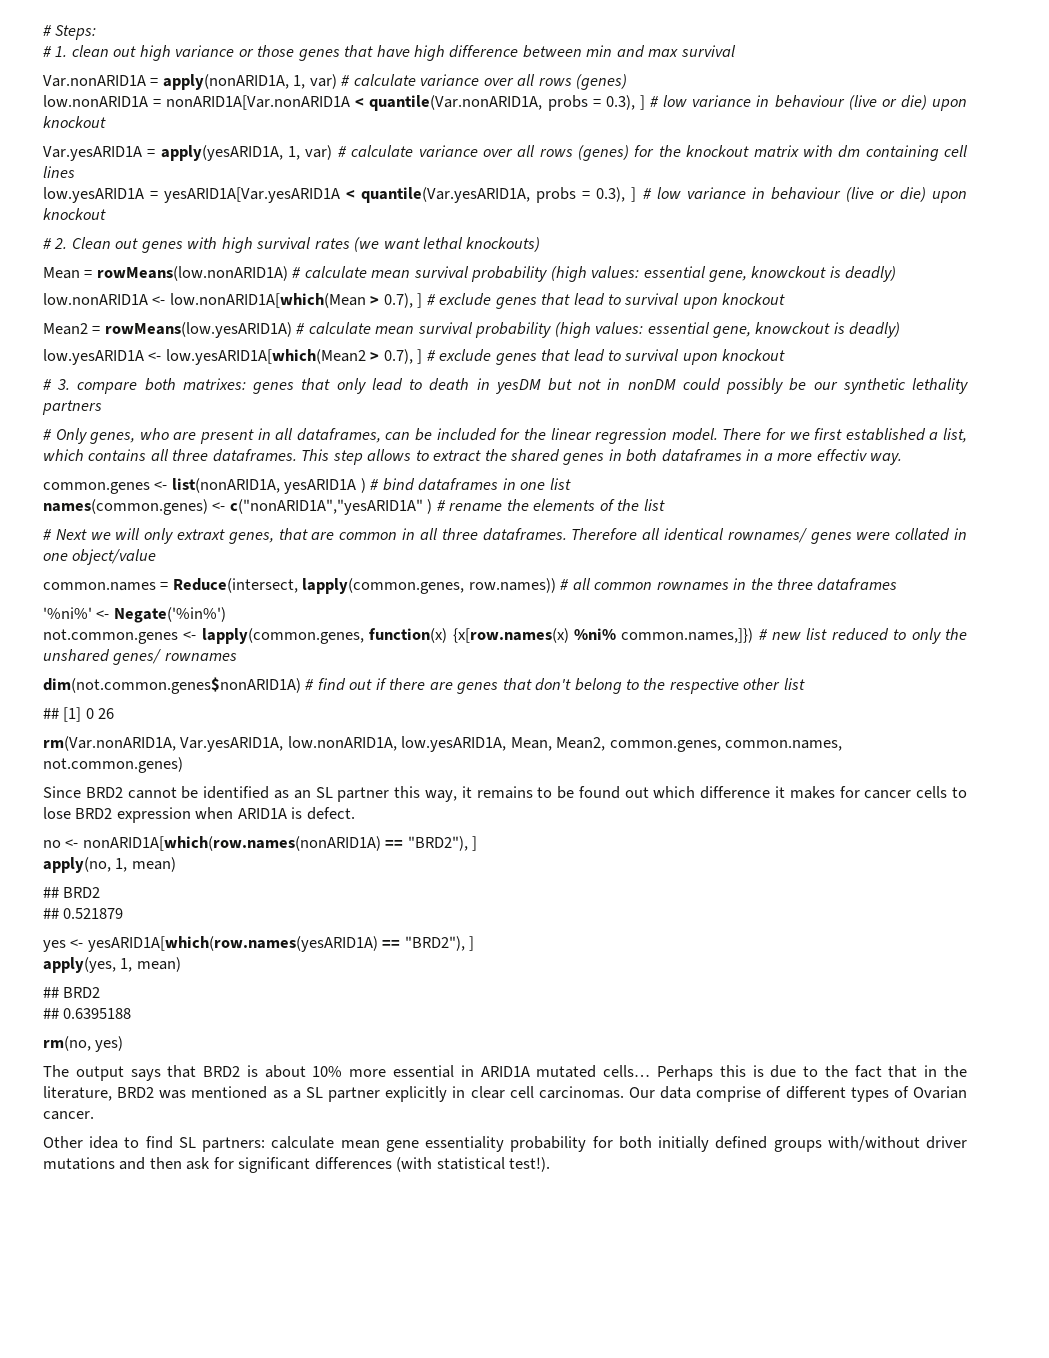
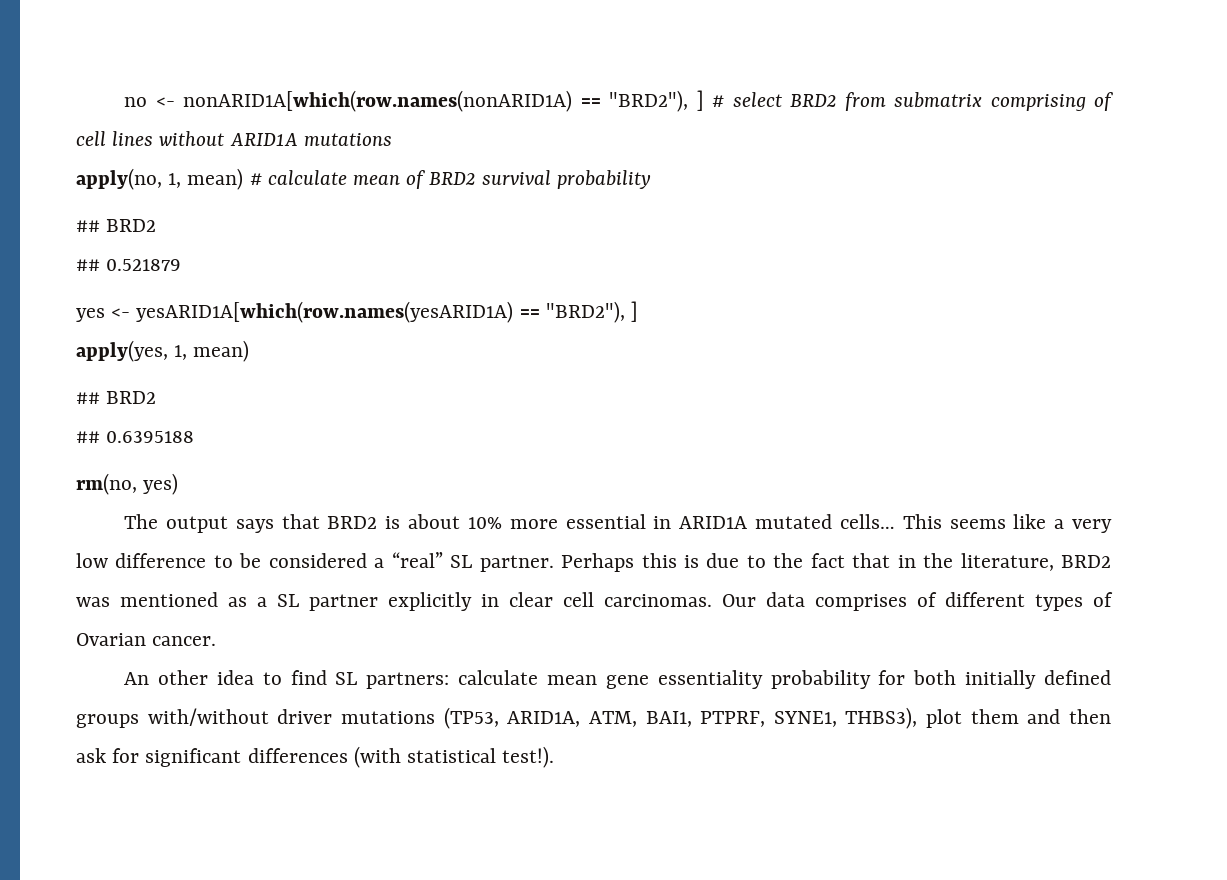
[43,25,97,40] [43,45,736,61] [43,74,628,90] [43,95,968,111] [43,116,106,128] [43,145,968,161] [43,166,75,178] [43,187,967,203] [43,208,106,220] [43,237,541,253] [43,266,897,282] [43,293,786,309] [43,322,901,338] [43,349,786,365] [43,378,969,394] [42,400,102,415] [43,428,967,444] [43,449,903,465] [43,478,571,494] [43,499,665,515] [43,528,968,544] [43,549,157,565] [43,578,898,594] [43,607,226,623] [43,628,967,644] [43,649,237,665] [43,677,805,694] [43,707,115,722] [43,736,843,752] [43,757,183,773] [43,786,967,802] [43,807,355,823] # Steps: // # 1. clean out high variance or those genes that have high difference between min and max survival // Var.nonARID1A = apply(nonARID1A, 1, var) # calculate variance over all rows (genes) // low.nonARID1A = nonARID1A[Var.nonARID1A < quantile(Var.nonARID1A, probs = 0.3), ] # low variance in behaviour (live or die) upon knockout // Var.yesARID1A = apply(yesARID1A, 1, var) # calculate variance over all rows (genes) for the knockout matrix with dm containing cell lines // low.yesARID1A = yesARID1A[Var.yesARID1A < quantile(Var.yesARID1A, probs = 0.3), ] # low variance in behaviour (live or die) upon knockout // # 2. Clean out genes with high survival rates (we want lethal knockouts) // Mean = rowMeans(low.nonARID1A) # calculate mean survival probability (high values: essential gene, knowckout is deadly) // low.nonARID1A <- low.nonARID1A[which(Mean > 0.7), ] # exclude genes that lead to survival upon knockout // Mean2 = rowMeans(low.yesARID1A) # calculate mean survival probability (high values: essential gene, knowckout is deadly) // low.yesARID1A <- low.yesARID1A[which(Mean2 > 0.7), ] # exclude genes that lead to survival upon knockout // # 3. compare both matrixes: genes that only lead to death in yesDM but not in nonDM could possibly be our synthetic lethality partners // # Only genes, who are present in all dataframes, can be included for the linear regression model. There for we first established a list, which contains all three dataframes. This step allows to extract the shared genes in both dataframes in a more effectiv way. // common.genes <- list(nonARID1A, yesARID1A ) # bind dataframes in one list // names(common.genes) <- c("nonARID1A","yesARID1A" ) # rename the elements of the list // # Next we will only extraxt genes, that are common in all three dataframes. Therefore all identical rownames/ genes were collated in one object/value // common.names = Reduce(intersect, lapply(common.genes, row.names)) # all common rownames in the three dataframes // '%ni%' <- Negate('%in%') // not.common.genes <- lapply(common.genes, function(x) {x[row.names(x) %ni% common.names,]}) # new list reduced to only the unshared genes/ rownames // dim(not.common.genes$nonARID1A) # find out if there are genes that don't belong to the respective other list // ## [1] 0 26 // rm(Var.nonARID1A, Var.yesARID1A, low.nonARID1A, low.yesARID1A, Mean, Mean2, common.genes, common.names, not.common.genes) // Since BRD2 cannot be identified as an SL partner this way, it remains to be found out which difference it makes for cancer cells to lose BRD2 expression when ARID1A is defect. // -> (124, 102) none
[43,857,176,873] // apply(no, 1, mean) -> [712,92,1113,111] [76,131,392,146] [76,168,651,190] # select BRD2 from submatrix comprising of cell lines without ARID1A mutations // apply(no, 1, mean) # calculate mean of BRD2 survival probability
(651, 1071) none -> [902,514,1112,533] [76,552,554,572] This seems like a very low difference to be considered a “real” SL partner.
[696,1086,762,1102] comprise -> [815,594,907,611] comprises
[43,1136,83,1148] Other -> [124,670,209,685] An other
(115, 1163) none -> [443,707,1019,729] (TP53, ARID1A, ATM, BAI1, PTPRF, SYNE1, THBS3), plot them

